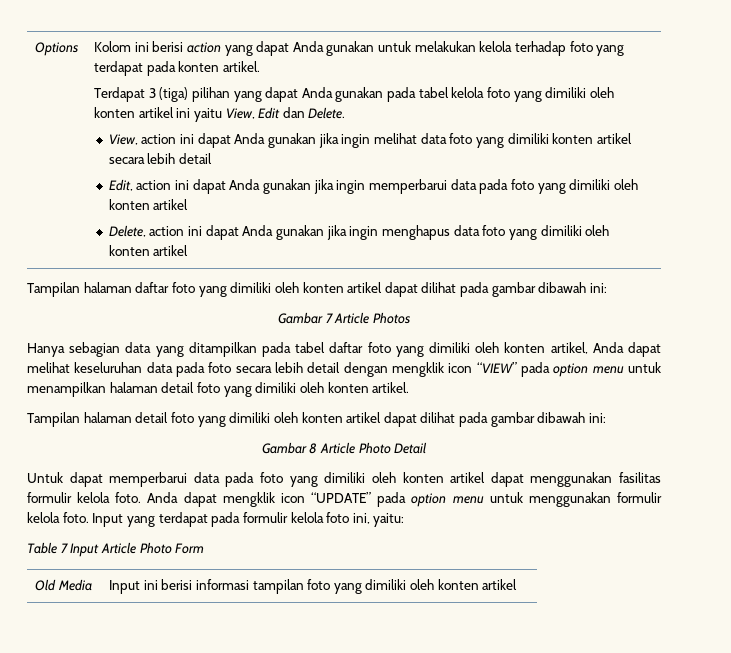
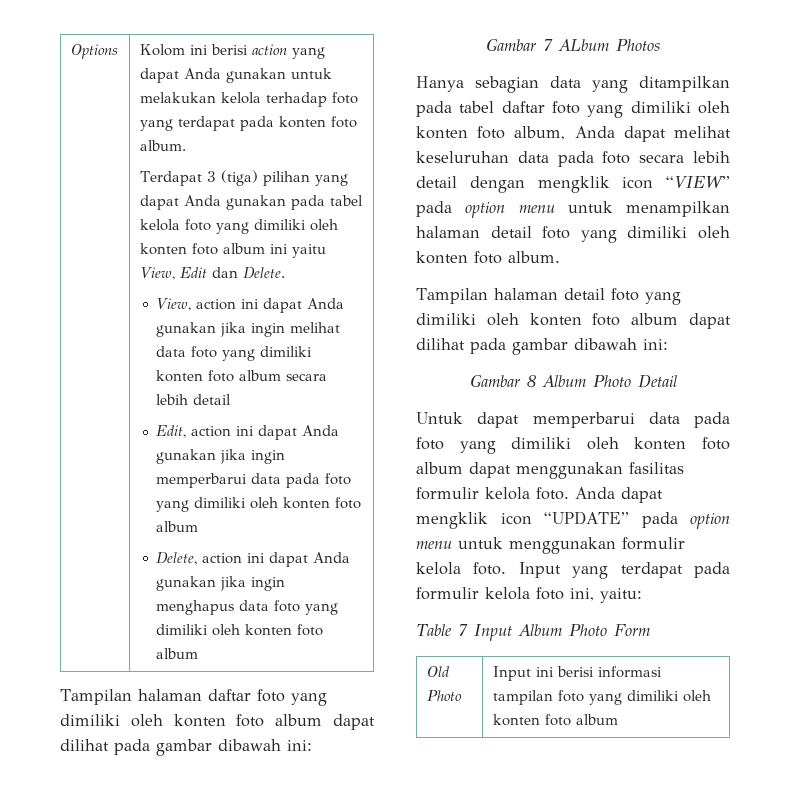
[222,61,260,72] artikel. -> [330,116,357,128] [139,140,186,151] foto album.
[138,107,174,118] artikel -> [191,243,265,255] foto album
[596,133,632,144] artikel -> [208,370,282,382] foto album
[153,199,189,210] artikel -> [335,497,362,509] [156,521,199,532] foto album
[153,245,189,256] artikel -> [297,624,324,636] [156,648,199,659] foto album
[347,282,383,293] artikel -> [236,714,323,727] foto album
[334,312,370,324] Article -> [557,39,609,51] ALbum
[550,342,588,354] artikel, -> [477,126,566,140] foto album,
[372,382,410,393] artikel. -> [474,251,560,264] foto album.
[346,412,382,423] artikel -> [592,313,679,326] foto album
[319,442,355,454] Article -> [541,375,586,387] Album
[450,472,486,483] artikel -> [702,437,730,450] [416,462,463,474] foto album
[100,542,136,554] Article -> [517,624,562,636] Album
[57,579,92,591] Media -> [426,690,462,701] Photo
[482,579,518,590] artikel -> [544,714,618,726] foto album

